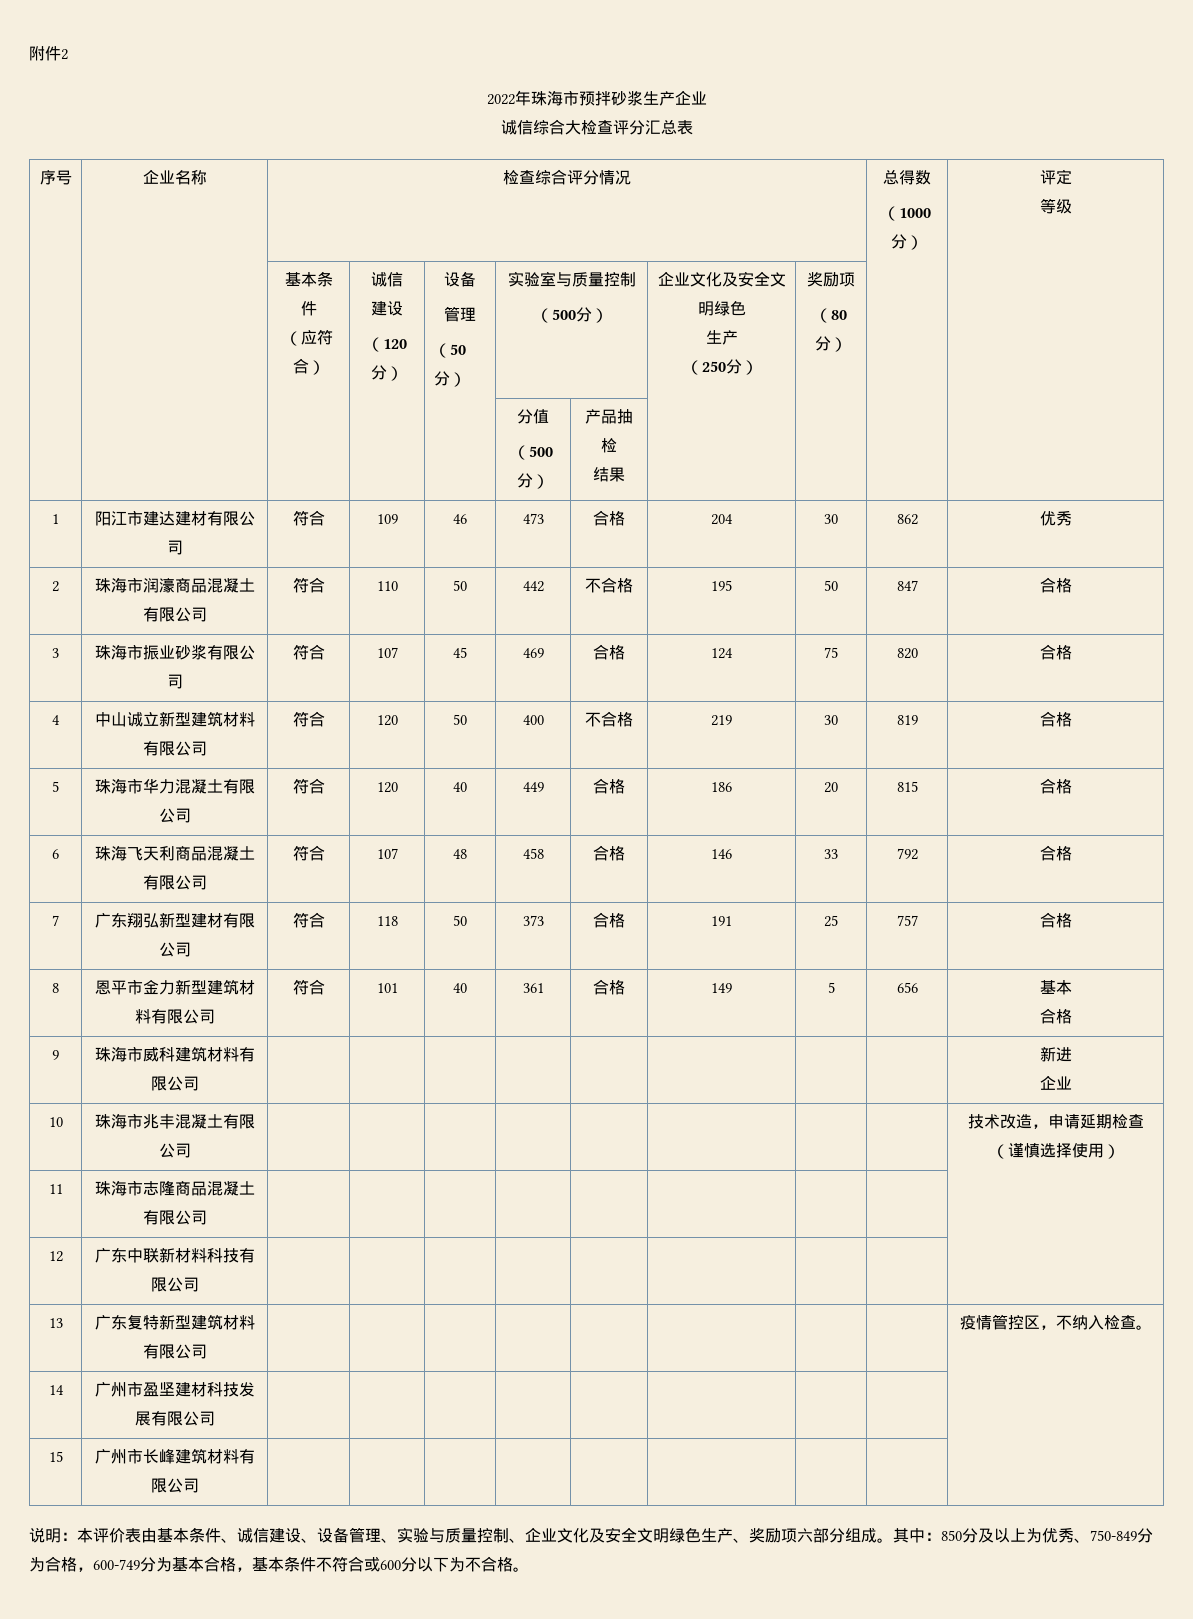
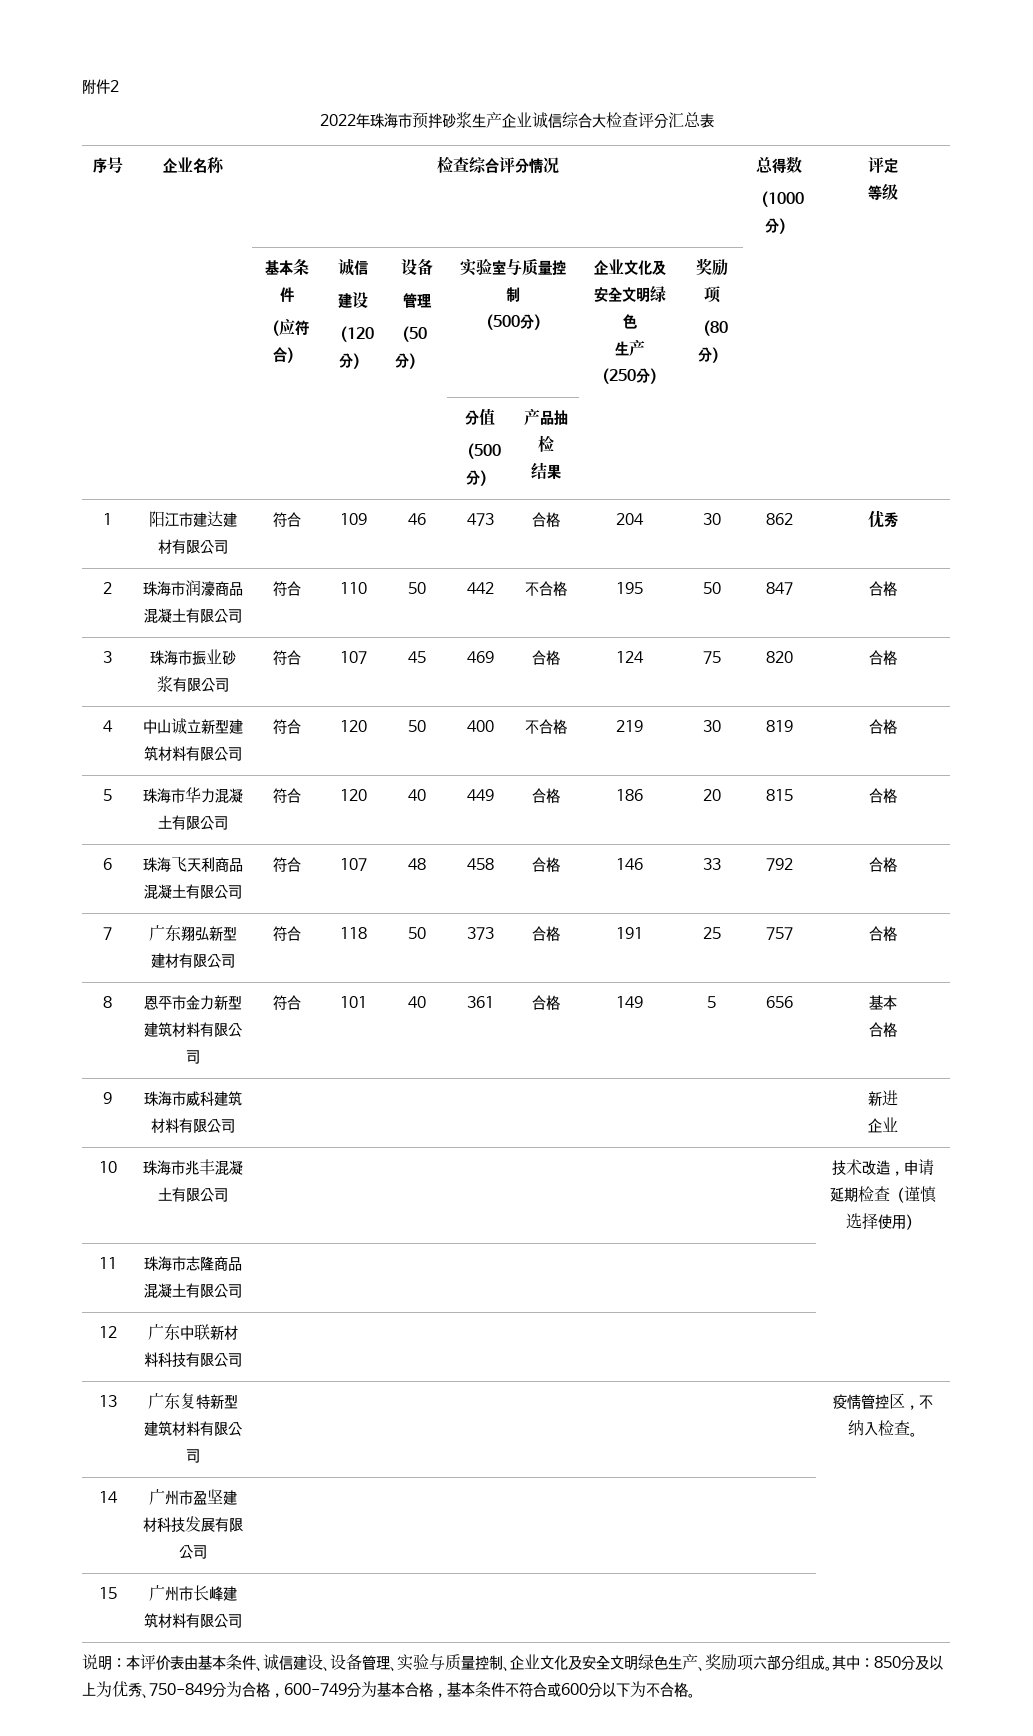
(707, 98) // -> (532, 119) none

